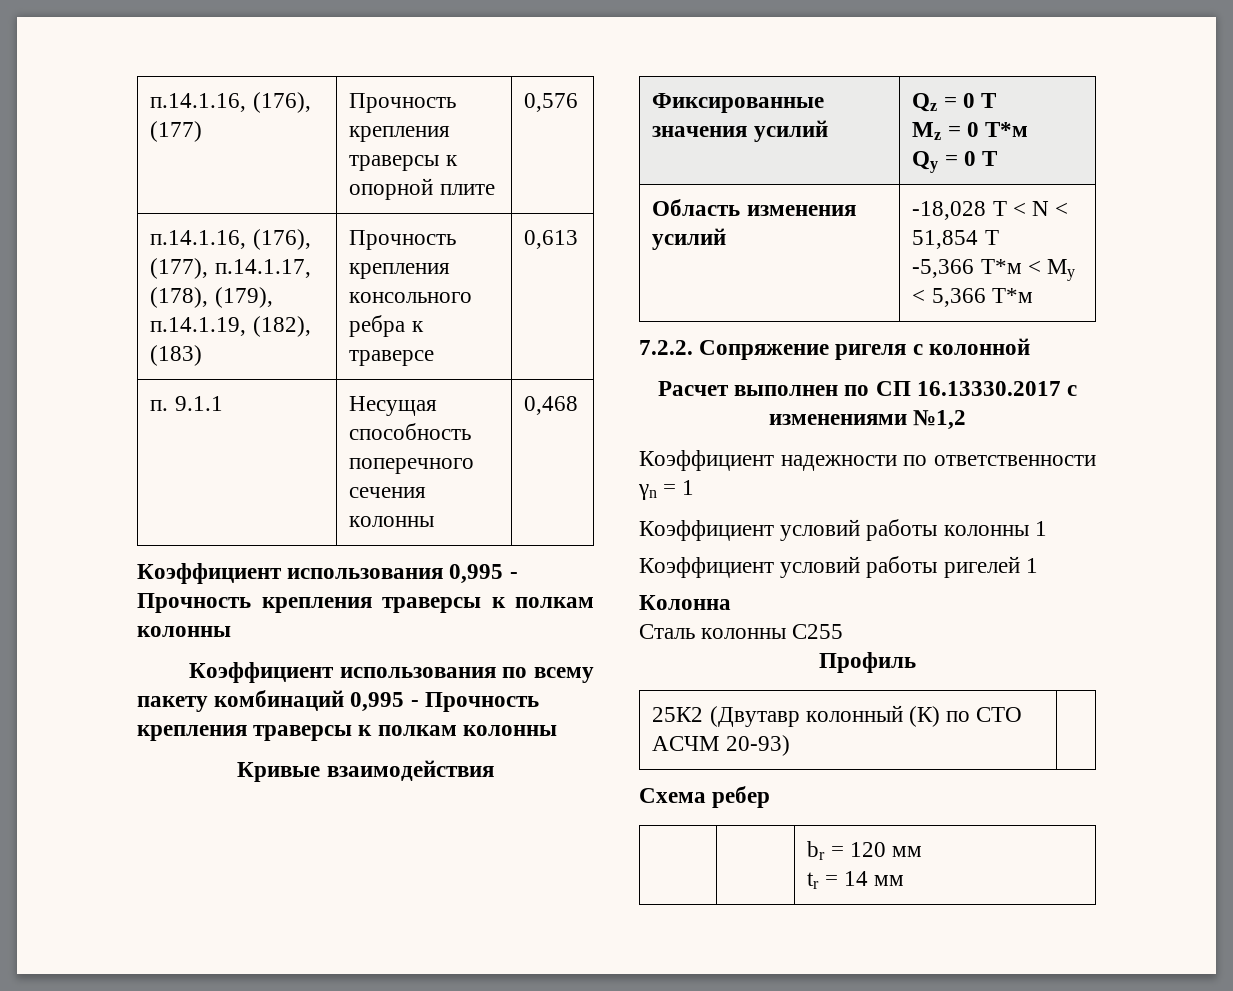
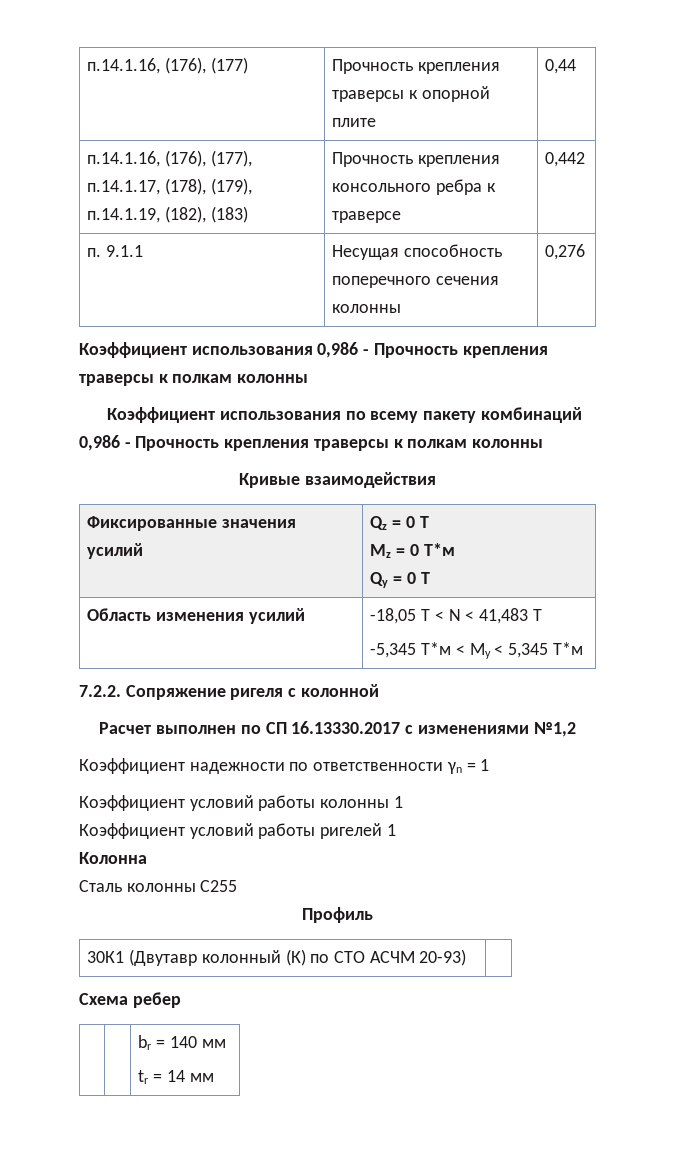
[524,93,579,112] 0,576 -> [545,59,577,74] 0,44
[524,230,579,249] 0,613 -> [545,152,586,167] 0,442
[524,396,579,415] [137,563,504,584] 0,468 // Коэффициент использования 0,995 -> [545,244,586,260] [79,342,359,358] 0,276 // Коэффициент использования 0,986
[350,692,405,712] 0,995 -> [79,435,120,451] 0,986
[912,201,987,220] -18,028 -> [370,608,417,624] -18,05
[912,230,999,249] [912,259,975,278] 51,854 Т // -5,366 -> [479,608,542,624] [370,643,417,658] 41,483 Т // -5,345
[931,288,986,307] 5,366 -> [508,643,549,658] 5,345
[652,707,704,722] 25К2 -> [87,951,125,963] 30К1
[849,842,886,857] 120 -> [169,1036,197,1048] 140

